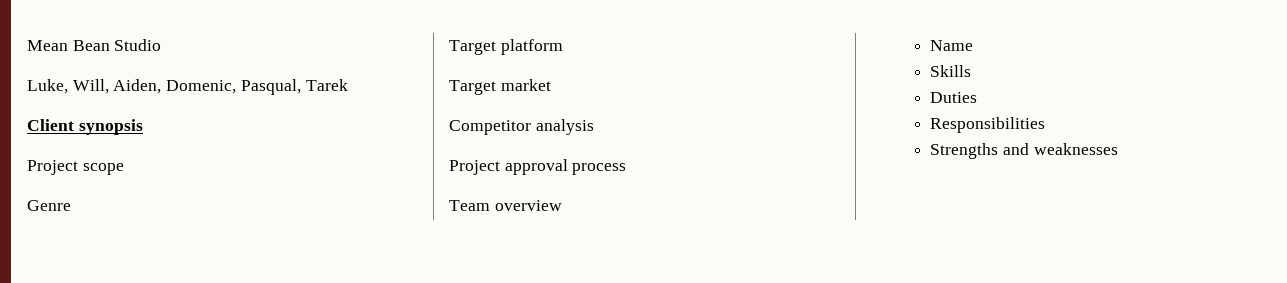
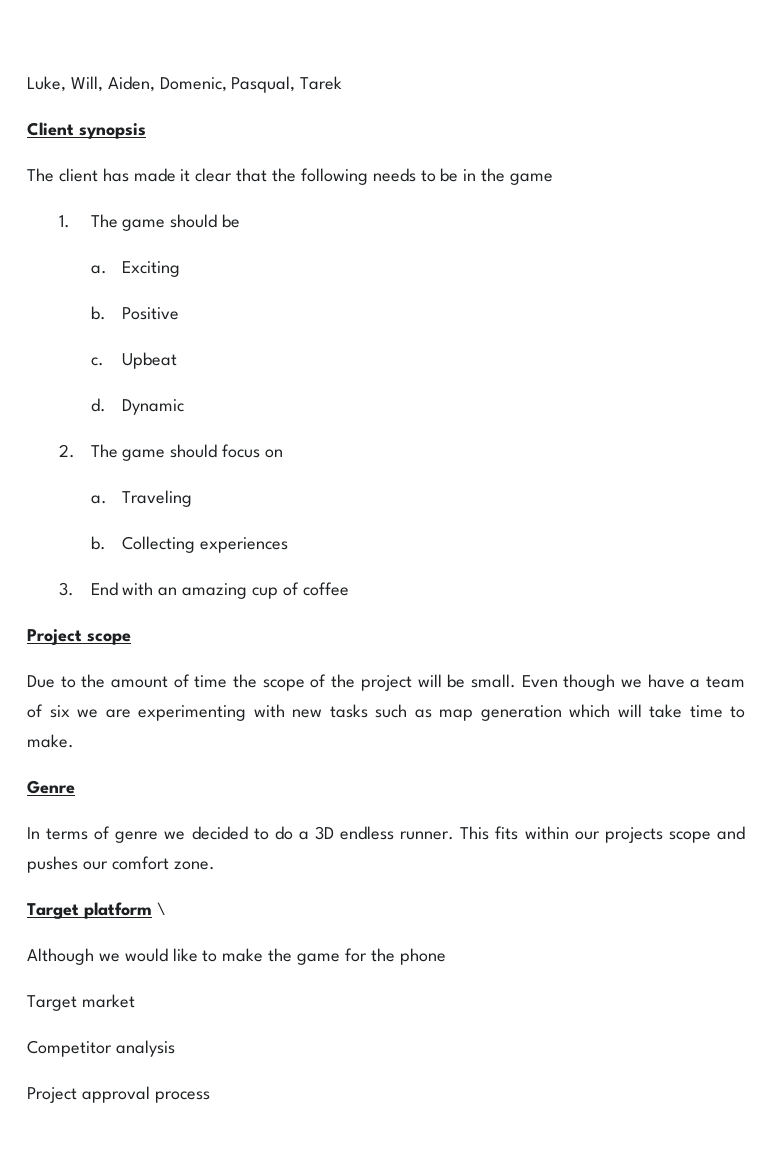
[27,39,162,51] Mean Bean Studio // -> (27, 84) none
[27,160,124,175] [27,200,71,211] [449,39,563,55] Project scope // Genre // Target platform -> [27,168,554,185] [58,214,241,231] [90,261,181,277] [90,306,180,320] [90,352,178,369] [90,398,185,415] [58,444,283,461] [90,490,193,507] [90,536,289,553] [58,582,349,599] [27,629,131,645] [27,674,746,691] [27,704,745,721] [27,734,74,748] [27,780,75,794] [27,826,745,843] [27,856,215,873] [27,902,166,919] [27,948,446,965] The client has made it clear that the following needs to be in the game // 1. The game should be // a. Exciting // b. Positive // c. Upbeat // d. Dynamic // 2. The game should focus on // a. Traveling // b. Collecting experiences // 3. End with an amazing cup of coffee // Project scope // Due to the amount of time the scope of the project will be small. Even though we have a team of six we are experimenting with new tasks such as map generation which will take time to make. // Genre // In terms of genre we decided to do a 3D endless runner. This fits within our projects scope and pushes our comfort zone. // Target platform \ // Although we would like to make the game for the phone
[449,200,562,211] [930,40,974,51] [930,65,972,77] [930,92,978,103] [930,117,1046,133] [930,143,1118,159] // Team overview // Name // Skills // Duties // Responsibilities // Strengths and weaknesses -> (210, 1097) none

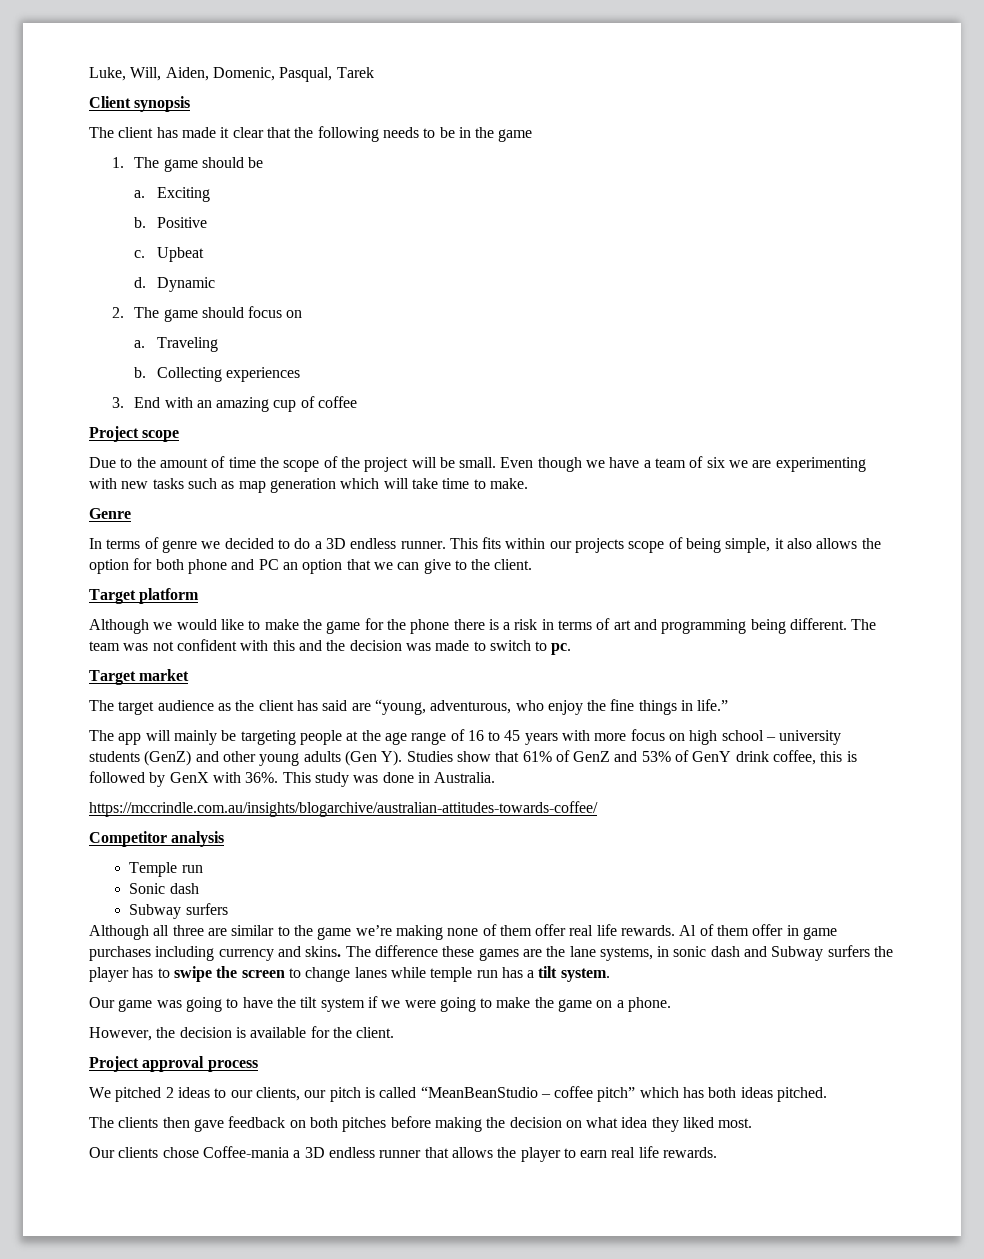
[716,826,745,840] [27,856,215,873] and pushes our comfort zone. -> [668,537,881,553] [89,558,533,574] of being simple, it also allows the option for both phone and PC an option that we can give to the client.
[156,902,166,915] \ -> (200, 596) none
[27,994,135,1011] [27,1040,175,1057] [27,1086,210,1103] // Target market // Competitor analysis // Project approval process -> [453,618,877,634] [89,639,572,655] [89,669,190,685] [89,699,729,715] [89,729,842,745] [89,750,857,766] [89,771,496,787] [89,801,598,817] [89,831,225,847] [129,862,203,877] [129,883,199,894] [129,903,228,919] [89,924,838,940] [89,945,894,961] [89,966,610,982] [89,996,672,1012] [89,1026,395,1041] [89,1056,258,1072] [89,1086,828,1102] [89,1116,753,1132] [89,1146,718,1162] there is a risk in terms of art and programming being different. The team was not confident with this and the decision was made to switch to pc. // Target market // The target audience as the client has said are “young, adventurous, who enjoy the fine things in life.” // The app will mainly be targeting people at the age range of 16 to 45 years with more focus on high school – university students (GenZ) and other young adults (Gen Y). Studies show that 61% of GenZ and 53% of GenY drink coffee, this is followed by GenX with 36%. This study was done in Australia. // https://mccrindle.com.au/insights/blogarchive/australian-attitudes-towards-coffee/ // Competitor analysis // Temple run // Sonic dash // Subway surfers // Although all three are similar to the game we’re making none of them offer real life rewards. Al of them offer in game purchases including currency and skins. The difference these games are the lane systems, in sonic dash and Subway surfers the player has to swipe the screen to change lanes while temple run has a tilt system. // Our game was going to have the tilt system if we were going to make the game on a phone. // However, the decision is available for the client. // Project approval process // We pitched 2 ideas to our clients, our pitch is called “MeanBeanStudio – coffee pitch” which has both ideas pitched. // The clients then gave feedback on both pitches before making the decision on what idea they liked most. // Our clients chose Coffee-mania a 3D endless runner that allows the player to earn real life rewards.

